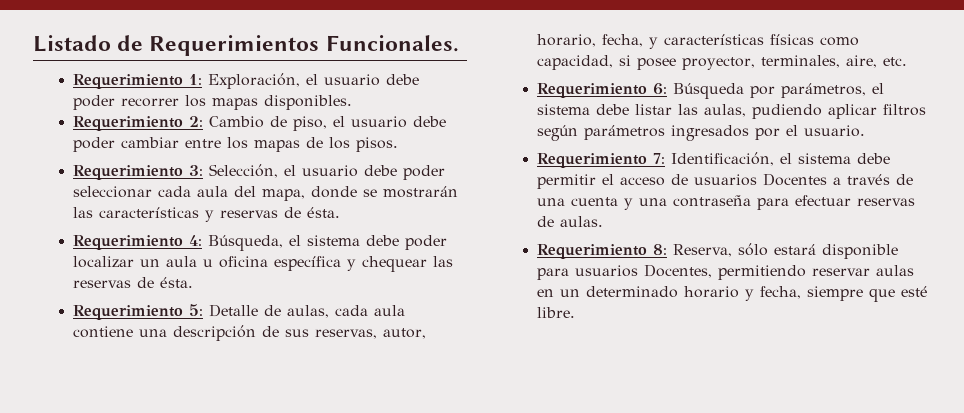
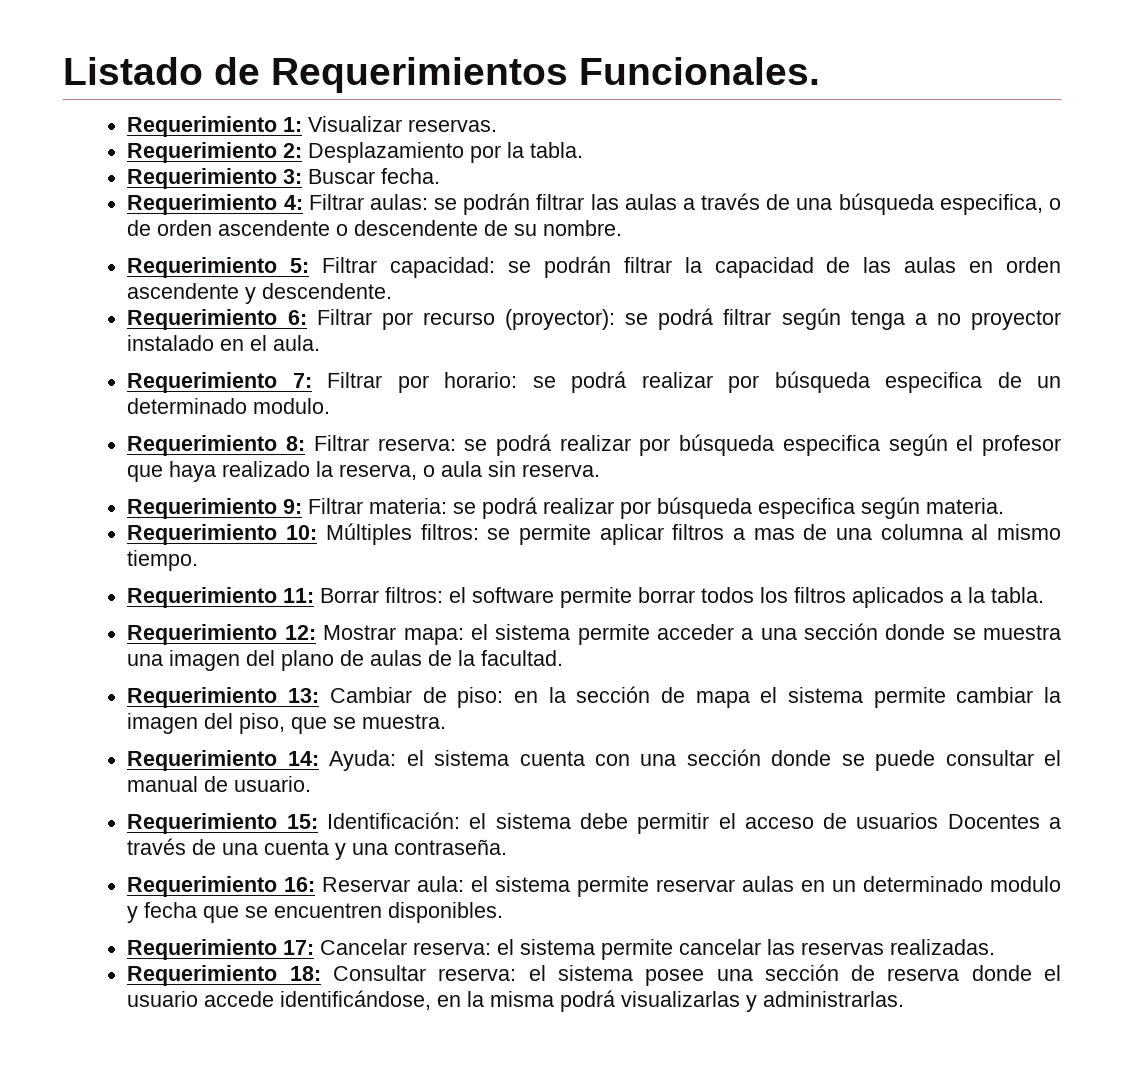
[208,73,420,89] [73,95,353,110] [73,116,447,131] [73,137,399,152] [73,164,446,180] [73,186,459,201] [73,207,341,222] [73,235,448,251] [73,256,454,272] [73,277,194,288] [73,304,406,320] [73,325,427,341] [537,34,860,49] [537,55,908,70] [537,83,885,99] [537,104,927,119] [537,125,799,141] Exploración, el usuario debe poder recorrer los mapas disponibles. // Requerimiento 2: Cambio de piso, el usuario debe poder cambiar entre los mapas de los pisos. // Requerimiento 3: Selección, el usuario debe poder seleccionar cada aula del mapa, donde se mostrarán las características y reservas de ésta. // Requerimiento 4: Búsqueda, el sistema debe poder localizar un aula u oficina específica y chequear las reservas de ésta. // Requerimiento 5: Detalle de aulas, cada aula contiene una descripción de sus reservas, autor, horario, fecha, y características físicas como capacidad, si posee proyector, terminales, aire, etc. // Requerimiento 6: Búsqueda por parámetros, el sistema debe listar las aulas, pudiendo aplicar filtros según parámetros ingresados por el -> [308,116,498,132] [127,142,584,163] [127,168,441,189] [127,193,1061,215] [127,220,623,236] [127,256,1061,278] [127,283,393,304] [127,308,1062,330] [127,335,321,351] [127,371,1061,393] [127,398,331,414] [127,434,1061,456] [127,461,601,482] [127,497,1005,519] [127,523,1062,545] [127,550,199,571] [127,587,1045,608] [127,623,1061,645] [127,650,564,671] [127,686,1062,708] [127,713,447,734] [127,749,1061,771] [127,776,229,792] Visualizar reservas. // Requerimiento 2: Desplazamiento por la tabla. // Requerimiento 3: Buscar fecha. // Requerimiento 4: Filtrar aulas: se podrán filtrar las aulas a través de una búsqueda especifica, o de orden ascendente o descendente de su nombre. // Requerimiento 5: Filtrar capacidad: se podrán filtrar la capacidad de las aulas en orden ascendente y descendente. // Requerimiento 6: Filtrar por recurso (proyector): se podrá filtrar según tenga a no proyector instalado en el aula. // Requerimiento 7: Filtrar por horario: se podrá realizar por búsqueda especifica de un determinado modulo. // Requerimiento 8: Filtrar reserva: se podrá realizar por búsqueda especifica según el profesor que haya realizado la reserva, o aula sin reserva. // Requerimiento 9: Filtrar materia: se podrá realizar por búsqueda especifica según materia. // Requerimiento 10: Múltiples filtros: se permite aplicar filtros a mas de una columna al mismo tiempo. // Requerimiento 11: Borrar filtros: el software permite borrar todos los filtros aplicados a la tabla. // Requerimiento 12: Mostrar mapa: el sistema permite acceder a una sección donde se muestra una imagen del plano de aulas de la facultad. // Requerimiento 13: Cambiar de piso: en la sección de mapa el sistema permite cambiar la imagen del piso, que se muestra. // Requerimiento 14: Ayuda: el sistema cuenta con una sección donde se puede consultar el manual de
[653,152,775,166] 7: Identificación, -> [286,812,461,829] 15: Identificación:
[673,195,916,210] [537,216,604,227] [537,243,899,259] [537,264,807,280] contraseña para efectuar reservas de aulas. // Requerimiento 8: Reserva, sólo estará disponible para usuarios Docentes, permitiendo -> [394,839,508,855] [127,876,650,897] contraseña. // Requerimiento 16: Reservar aula: el sistema permite
[684,286,929,302] [537,307,576,318] horario y fecha, siempre que esté libre. -> [989,876,1061,892] [127,902,504,923] [127,939,996,960] [127,964,1062,986] [127,990,905,1012] modulo y fecha que se encuentren disponibles. // Requerimiento 17: Cancelar reserva: el sistema permite cancelar las reservas realizadas. // Requerimiento 18: Consultar reserva: el sistema posee una sección de reserva donde el usuario accede identificándose, en la misma podrá visualizarlas y administrarlas.

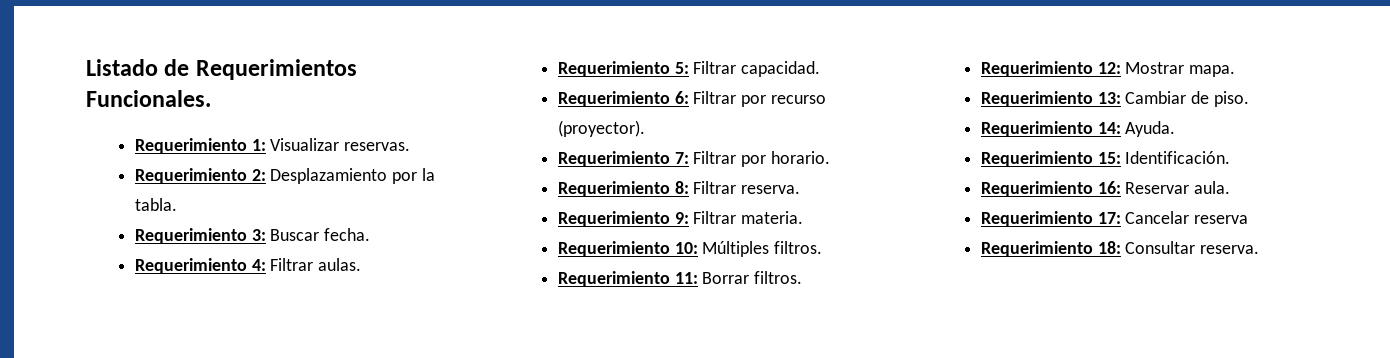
[369,193,1061,215] [127,220,623,236] [127,256,1061,278] [127,283,393,304] aulas: se podrán filtrar las aulas a través de una búsqueda especifica, o de orden ascendente o descendente de su nombre. // Requerimiento 5: Filtrar capacidad: se podrán filtrar la capacidad de las aulas en orden ascendente y descendente. -> [318,258,362,271] [557,61,821,77] aulas. // Requerimiento 5: Filtrar capacidad.
[505,308,1062,330] [127,335,321,351] [127,371,1061,393] [127,398,331,414] [127,434,1061,456] [127,461,601,482] [127,497,1005,519] [127,523,1062,545] [127,550,199,571] [127,587,1045,608] [127,623,1061,645] [127,650,564,671] [127,686,1062,708] [127,713,447,734] [127,749,1061,771] [127,776,312,792] [127,812,1062,834] [127,838,508,860] [127,876,1061,897] [127,902,504,923] [127,939,996,960] [127,964,1062,986] [127,990,905,1012] (proyector): se podrá filtrar según tenga a no proyector instalado en el aula. // Requerimiento 7: Filtrar por horario: se podrá realizar por búsqueda especifica de un determinado modulo. // Requerimiento 8: Filtrar reserva: se podrá realizar por búsqueda especifica según el profesor que haya realizado la reserva, o aula sin reserva. // Requerimiento 9: Filtrar materia: se podrá realizar por búsqueda especifica según materia. // Requerimiento 10: Múltiples filtros: se permite aplicar filtros a mas de una columna al mismo tiempo. // Requerimiento 11: Borrar filtros: el software permite borrar todos los filtros aplicados a la tabla. // Requerimiento 12: Mostrar mapa: el sistema permite acceder a una sección donde se muestra una imagen del plano de aulas de la facultad. // Requerimiento 13: Cambiar de piso: en la sección de mapa el sistema permite cambiar la imagen del piso, que se muestra. // Requerimiento 14: Ayuda: el sistema cuenta con una sección donde se puede consultar el manual de usuario. // Requerimiento 15: Identificación: el sistema debe permitir el acceso de usuarios Docentes a través de una cuenta y una contraseña. // Requerimiento 16: Reservar aula: el sistema permite reservar aulas en un determinado modulo y fecha que se encuentren disponibles. // Requerimiento 17: Cancelar reserva: el sistema permite cancelar las reservas realizadas. // Requerimiento 18: Consultar reserva: el sistema posee una sección de reserva donde el usuario accede identificándose, en la misma podrá visualizarlas y administrarlas. -> [557,120,645,137] [557,151,830,167] [557,181,801,197] [557,211,804,227] [557,241,823,257] [557,271,803,287] [980,61,1236,77] [980,91,1249,107] [980,121,1176,137] [980,151,1231,167] [980,181,1231,197] [980,211,1249,227] [980,241,1260,257] (proyector). // Requerimiento 7: Filtrar por horario. // Requerimiento 8: Filtrar reserva. // Requerimiento 9: Filtrar materia. // Requerimiento 10: Múltiples filtros. // Requerimiento 11: Borrar filtros. // Requerimiento 12: Mostrar mapa. // Requerimiento 13: Cambiar de piso. // Requerimiento 14: Ayuda. // Requerimiento 15: Identificación. // Requerimiento 16: Reservar aula. // Requerimiento 17: Cancelar reserva // Requerimiento 18: Consultar reserva.

